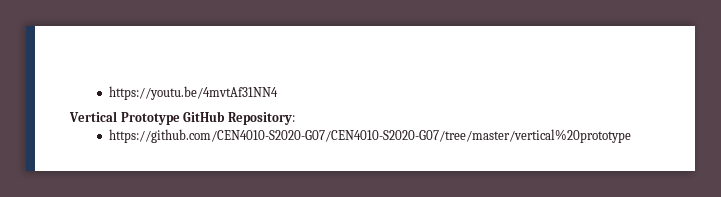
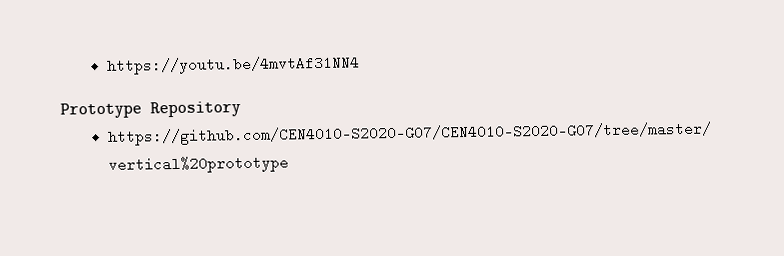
[69,111,295,125] Vertical Prototype GitHub Repository: -> [60,101,241,119] Prototype Repository

